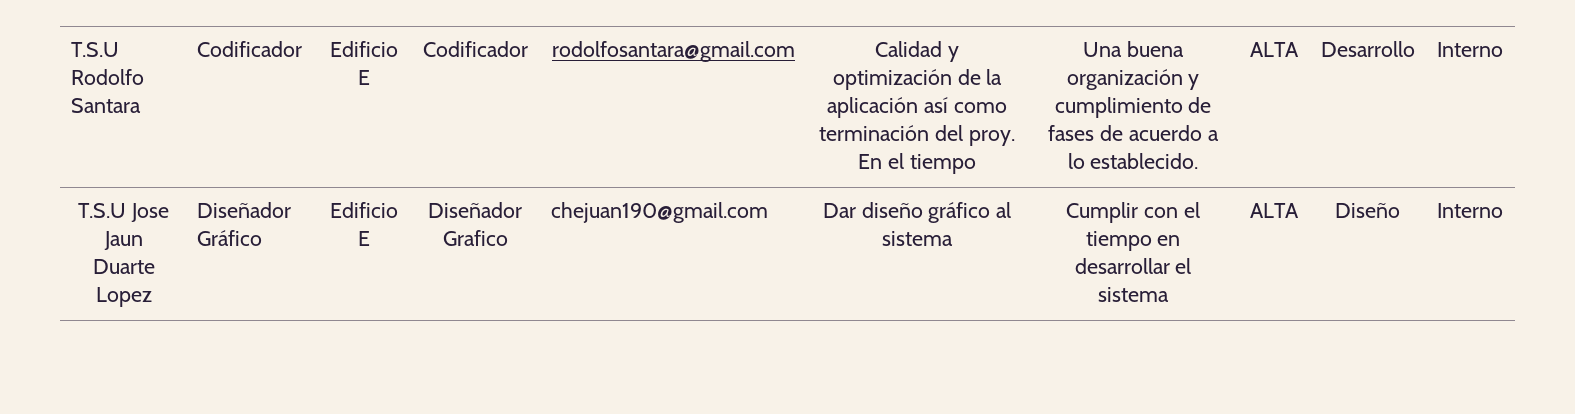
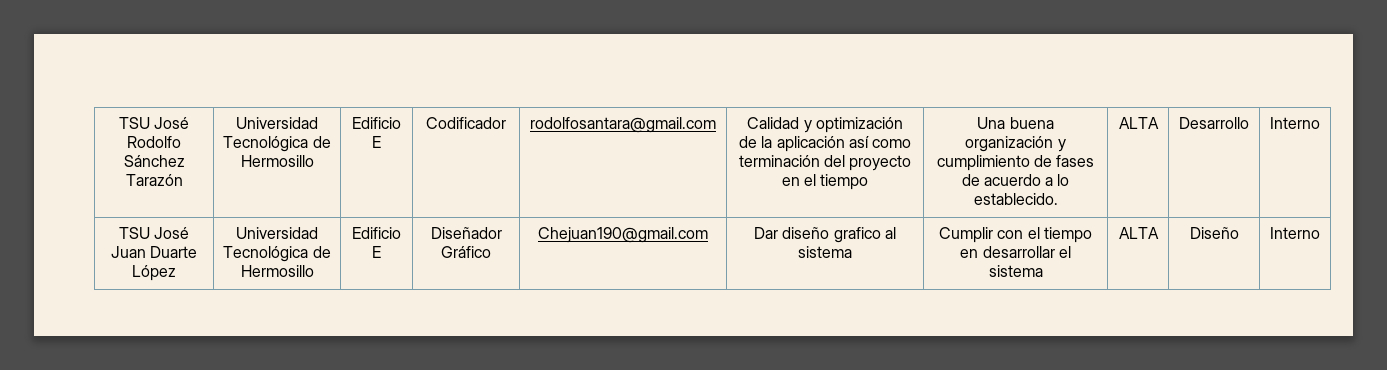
[70,42,119,57] [70,69,144,85] [70,98,141,113] [196,41,302,57] T.S.U Rodolfo Santara | Codificador -> [118,117,190,129] [127,136,181,148] [123,155,185,167] [125,174,183,186] [236,117,318,129] [223,136,331,152] [240,155,314,167] TSU José Rodolfo Sánchez Tarazón | Universidad Tecnológica de Hermosillo
[968,130,1015,146] [858,154,883,169] proy. En -> [849,155,912,171] [781,177,800,186] proyecto en
[78,203,169,222] [103,231,143,250] [92,259,155,274] [95,287,152,307] [196,202,291,218] [196,230,262,246] T.S.U Jose Jaun Duarte Lopez | Diseñador Gráfico -> [118,227,190,239] [110,246,198,258] [132,265,176,281] [236,227,318,239] [223,246,331,262] [240,265,314,277] TSU José Juan Duarte López | Universidad Tecnológica de Hermosillo
[442,230,508,246] [550,202,768,223] Grafico | chejuan190@gmail.com -> [441,246,491,258] [538,227,708,243] Gráfico | Chejuan190@gmail.com
[928,202,991,223] gráfico -> [833,227,881,243] grafico

